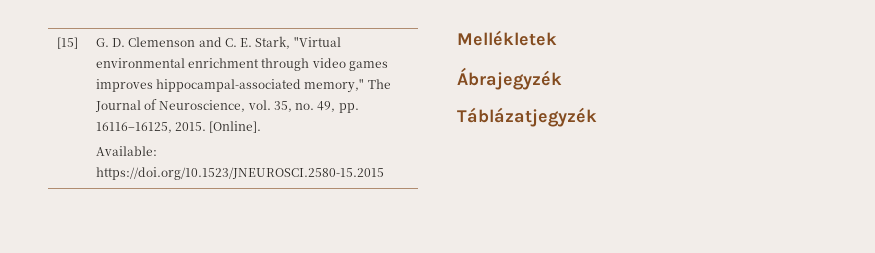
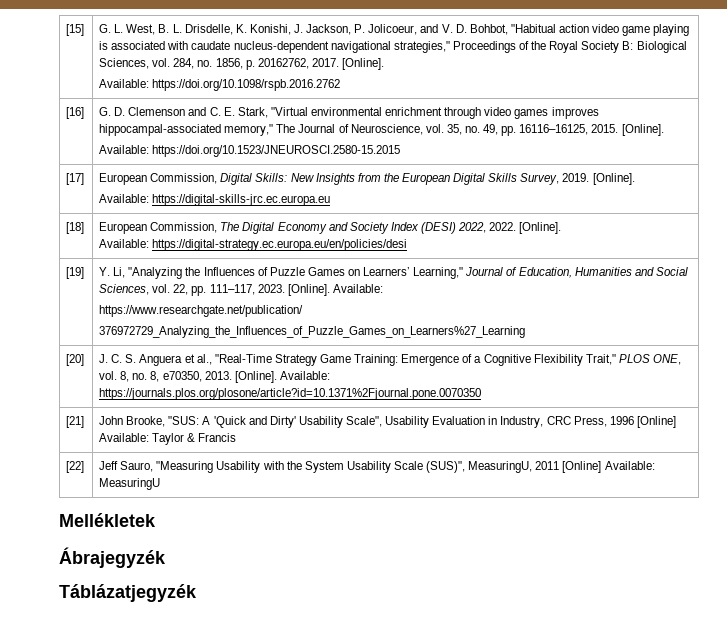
(78, 43) none -> [99,24,690,36] [99,41,687,53] [99,58,384,70] [99,79,341,91] [66,107,85,119] | G. L. West, B. L. Drisdelle, K. Konishi, J. Jackson, P. Jolicoeur, and V. D. Bohbot, "Habitual action video game playing is associated with caudate nucleus-dependent navigational strategies," Proceedings of the Royal Society B: Biological Sciences, vol. 284, no. 1856, p. 20162762, 2017. [Online]. // Available: https://doi.org/10.1098/rspb.2016.2762 // [16]
(384, 173) none -> [66,173,85,185] [99,173,635,185] [99,194,331,206] [66,222,85,234] [99,222,562,234] [99,239,408,251] [66,267,85,279] [99,267,688,279] [99,284,383,296] [99,305,304,317] [99,326,526,338] [66,354,85,366] [99,354,681,366] [99,371,330,383] [99,388,482,400] [66,416,85,428] [99,416,676,428] [99,433,237,445] [66,461,85,473] [99,461,655,473] [99,478,161,490] // [17] | European Commission, Digital Skills: New Insights from the European Digital Skills Survey, 2019. [Online]. // Available: https://digital-skills-jrc.ec.europa.eu // [18] | European Commission, The Digital Economy and Society Index (DESI) 2022, 2022. [Online]. // Available: https://digital-strategy.ec.europa.eu/en/policies/desi // [19] | Y. Li, "Analyzing the Influences of Puzzle Games on Learners’ Learning," Journal of Education, Humanities and Social Sciences, vol. 22, pp. 111–117, 2023. [Online]. Available: // https://www.researchgate.net/publication/ // 376972729_Analyzing_the_Influences_of_Puzzle_Games_on_Learners%27_Learning // [20] | J. C. S. Anguera et al., "Real-Time Strategy Game Training: Emergence of a Cognitive Flexibility Trait," PLOS ONE, vol. 8, no. 8, e70350, 2013. [Online]. Available: https://journals.plos.org/plosone/article?id=10.1371%2Fjournal.pone.0070350 // [21] | John Brooke, "SUS: A 'Quick and Dirty' Usability Scale", Usability Evaluation in Industry, CRC Press, 1996 [Online] Available: Taylor & Francis // [22] | Jeff Sauro, "Measuring Usability with the System Usability Scale (SUS)", MeasuringU, 2011 [Online] Available: MeasuringU

